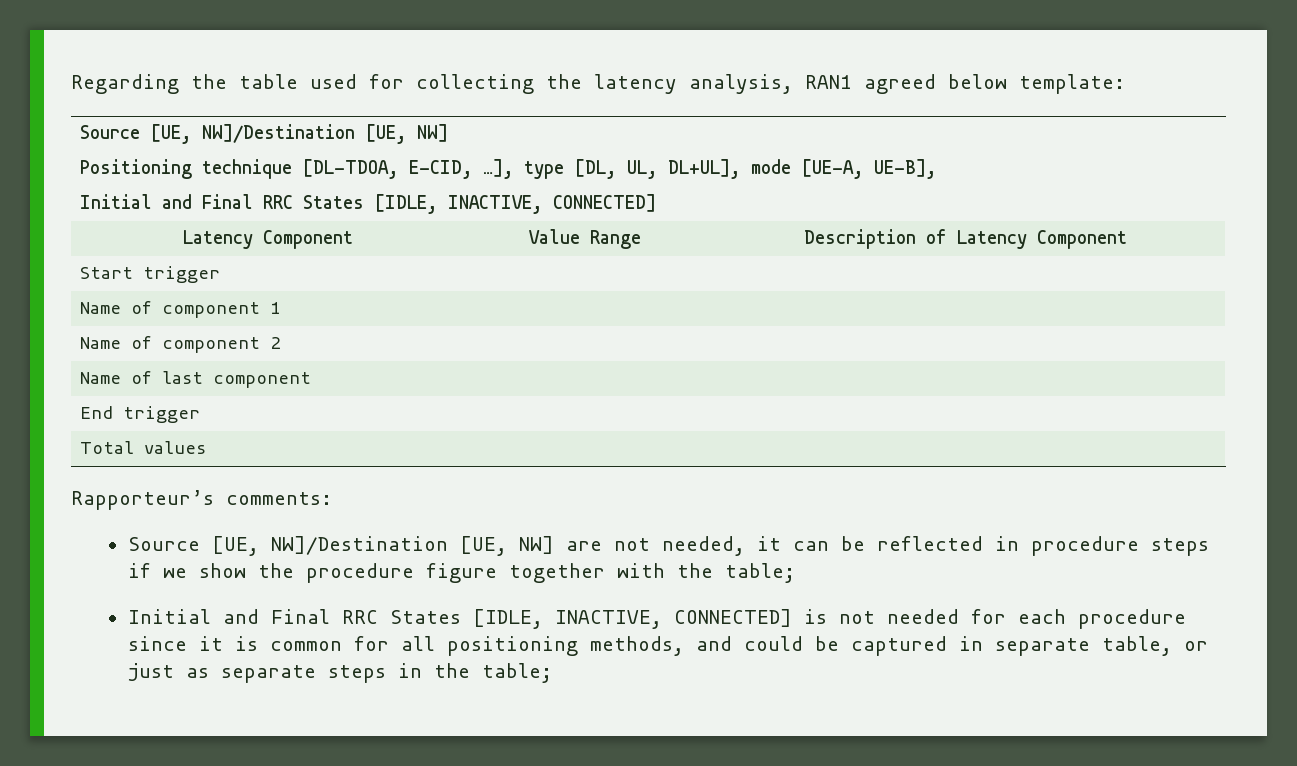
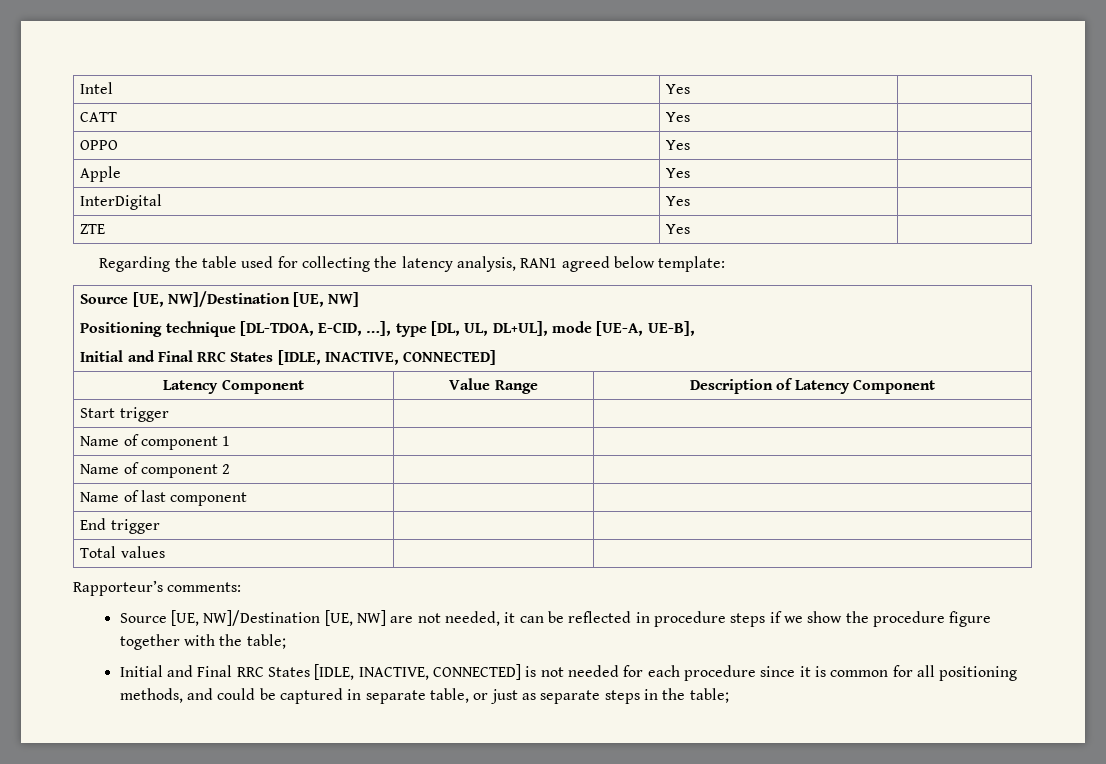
(71, 84) none -> [80,82,114,94] [666,84,691,94] [80,112,118,122] [666,112,691,122] [80,140,119,150] [666,140,691,150] [80,166,122,182] [666,168,691,178] [80,194,163,210] [666,196,691,206] [80,224,106,234] [666,224,691,234] Intel | Yes | // CATT | Yes | // OPPO | Yes | // Apple | Yes | // InterDigital | Yes | // ZTE | Yes | //

